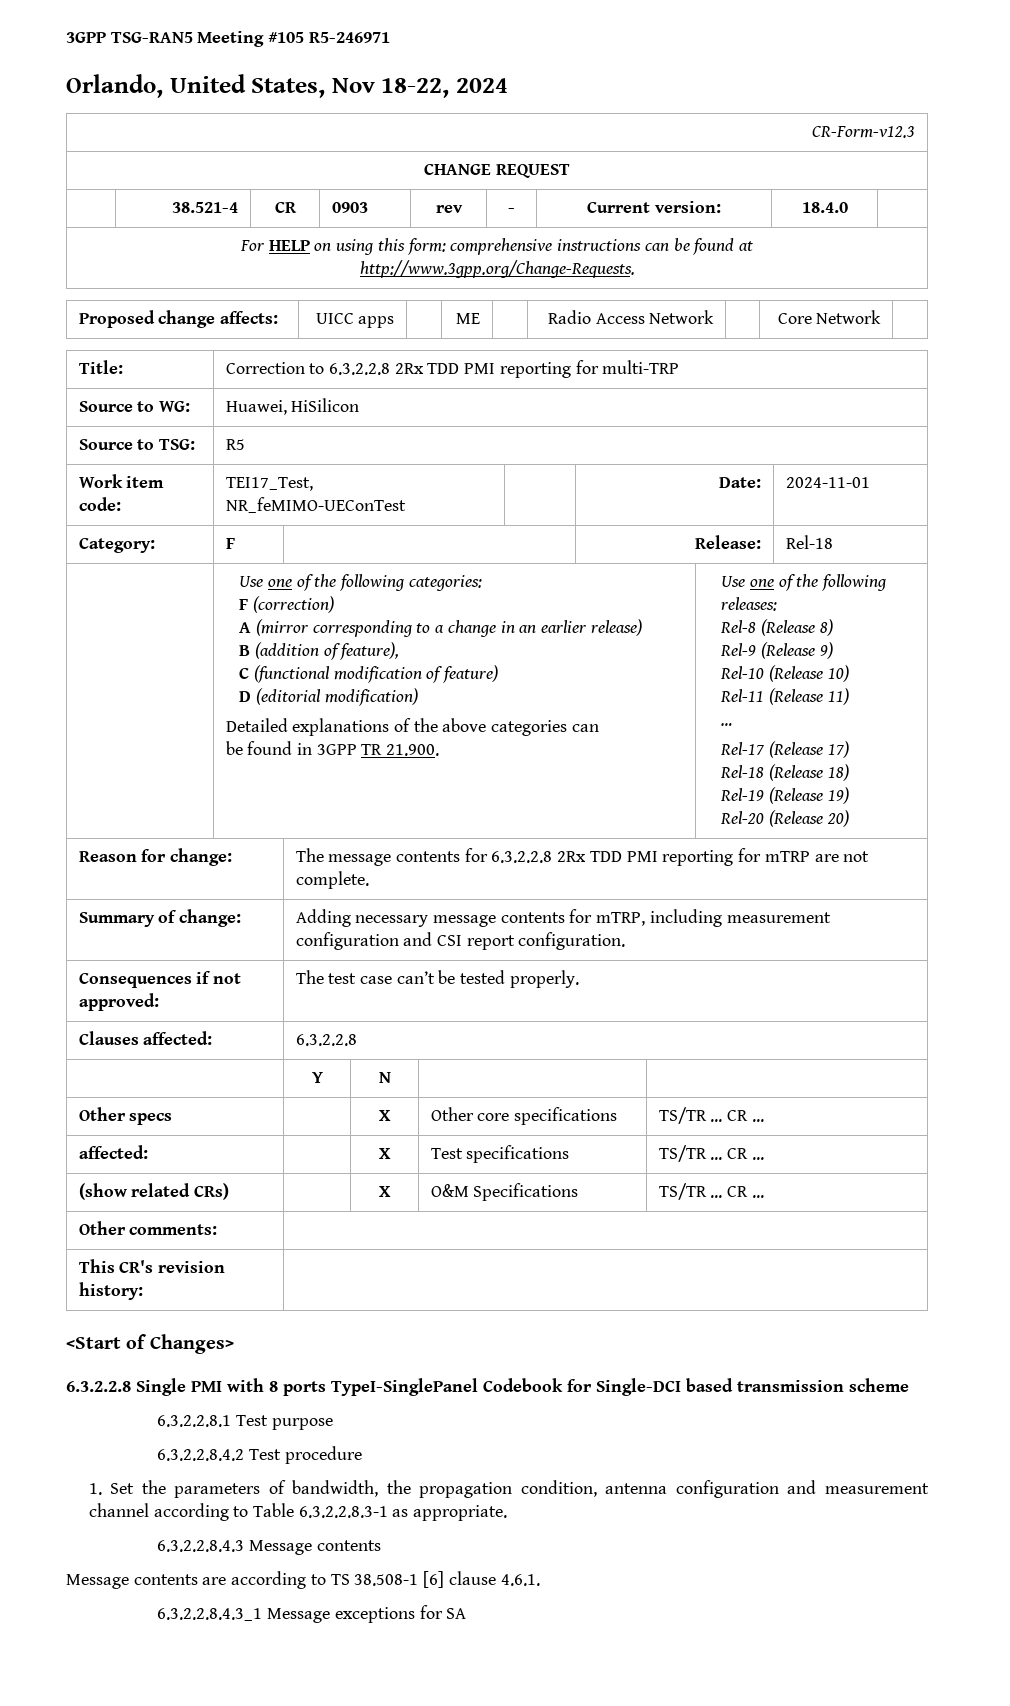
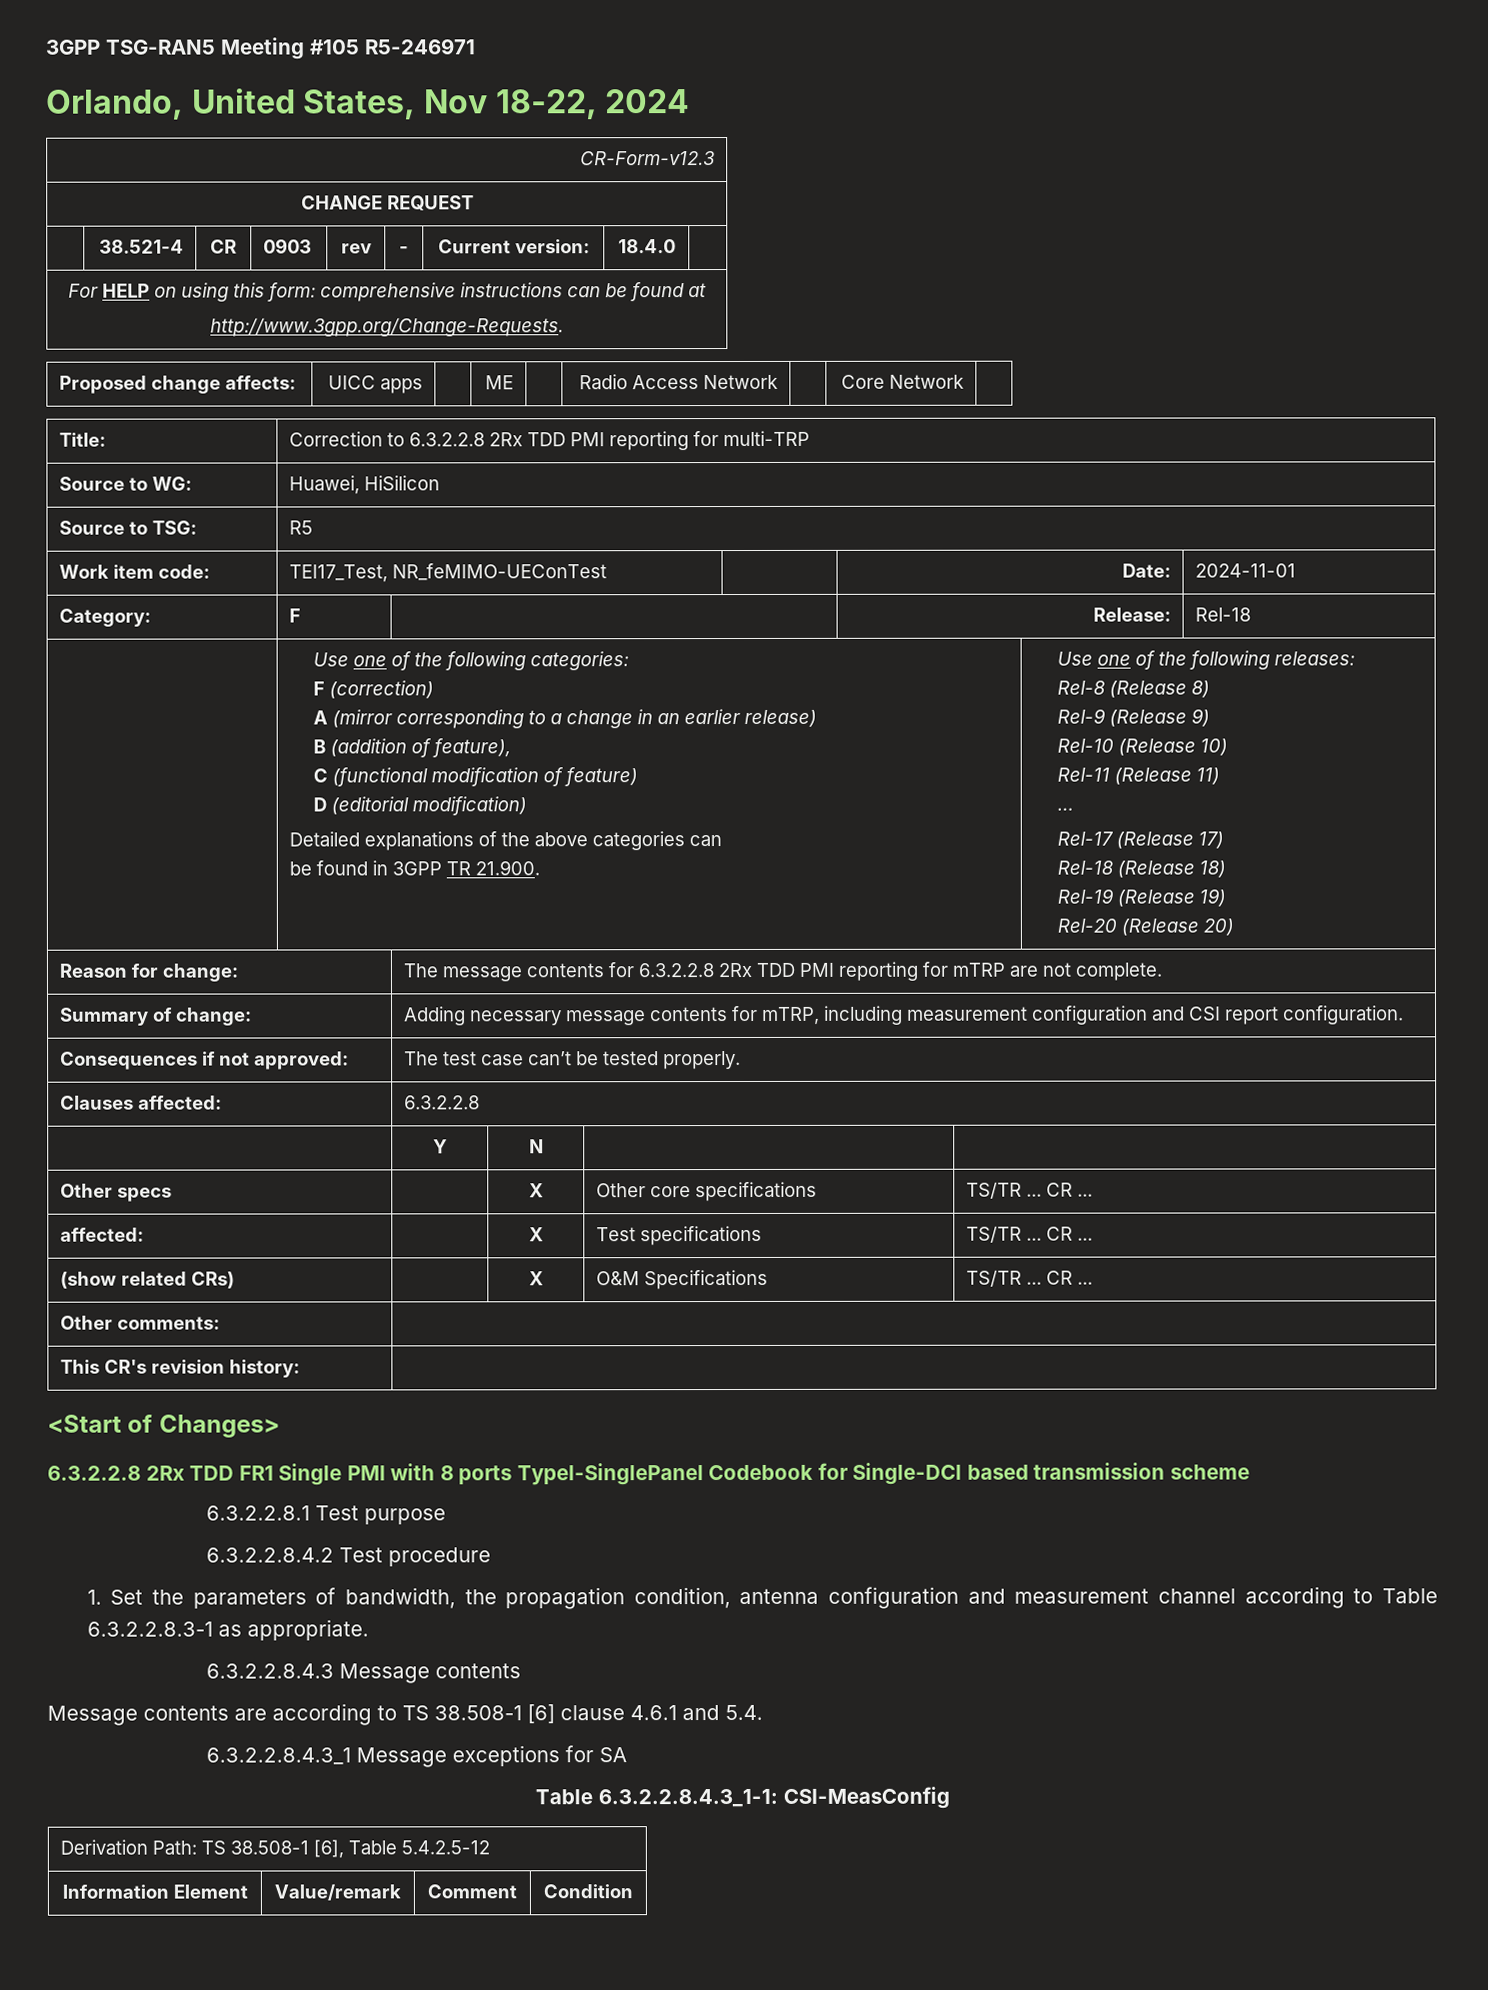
(131, 1386) none -> [145,1465,274,1481] 2Rx TDD FR1
[500,1574,540,1586] 4.6.1. -> [630,1704,763,1721] 4.6.1 and 5.4.
(467, 1613) none -> [535,1786,950,1809] [59,1839,490,1859] [61,1884,248,1899] [274,1883,401,1901] [427,1884,517,1899] [543,1884,633,1899] // Table 6.3.2.2.8.4.3_1-1: CSI-MeasConfig // Derivation Path: TS 38.508-1 [6], Table 5.4.2.5-12 // Information Element | Value/remark | Comment | Condition

